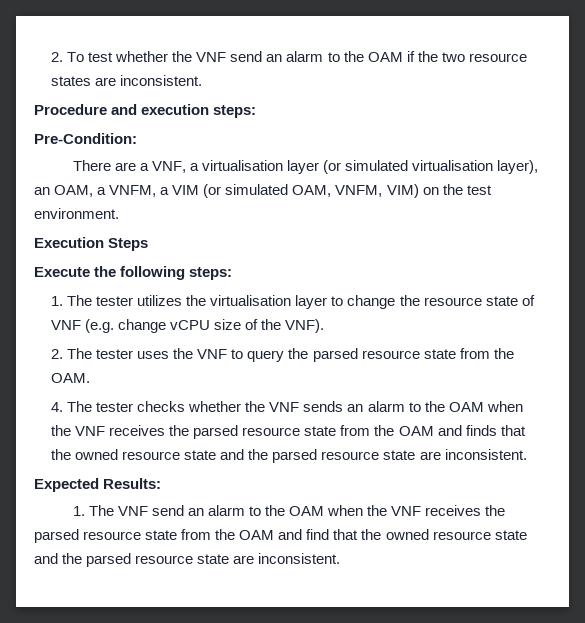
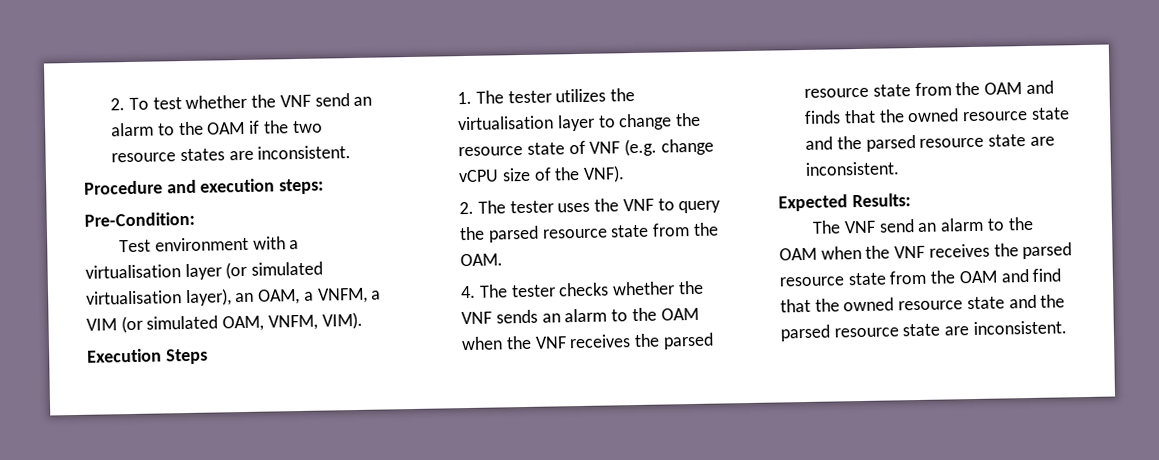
[72,160,186,173] There are a VNF, -> [119,236,286,253] Test environment with
[386,184,492,198] [34,208,119,219] [34,237,149,251] [34,266,233,280] VIM) on the test environment. // Execution Steps // Execute the following steps: -> [321,311,363,330] [87,348,208,365] VIM). // Execution Steps
[72,506,85,516] 1. -> (911, 200) none

